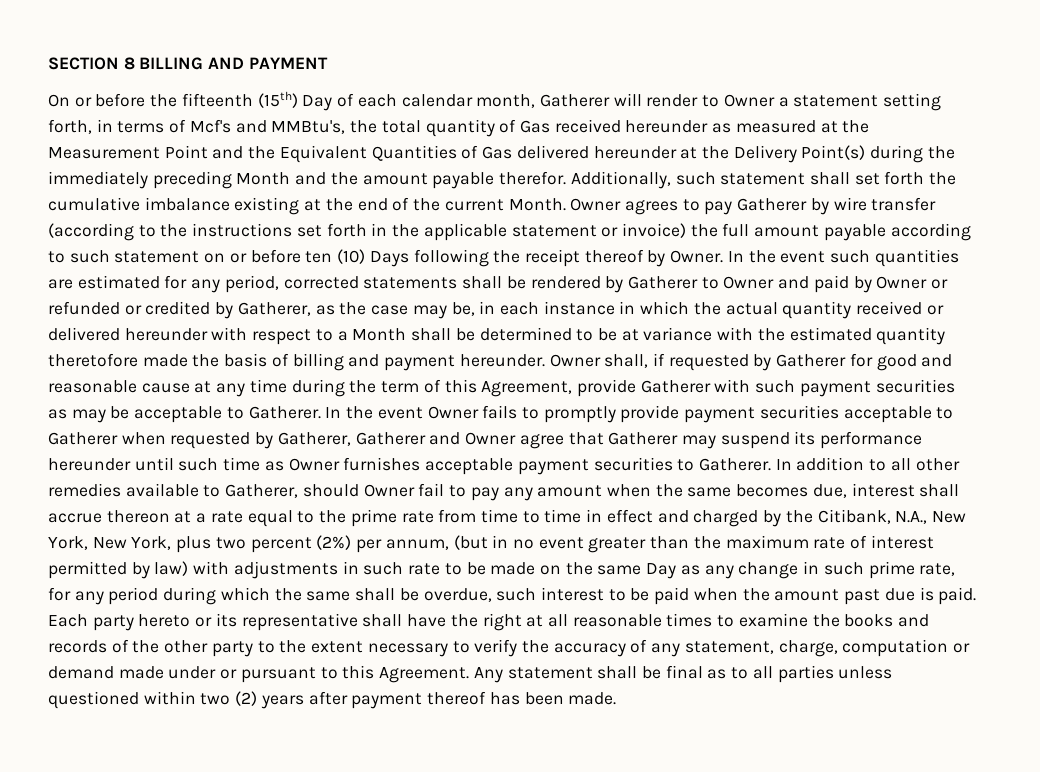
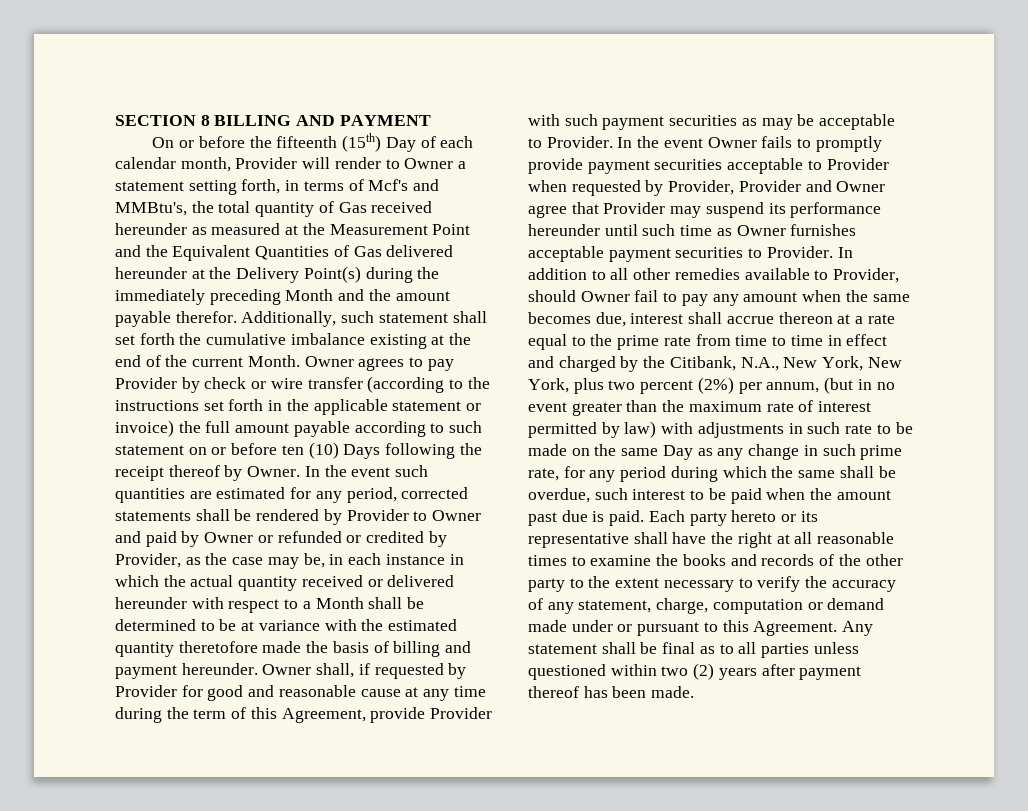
[539,94,610,107] Gatherer -> [235,157,298,169] Provider
[737,198,829,215] Gatherer by -> [115,377,267,393] Provider by check or
[627,276,698,289] Gatherer -> [346,509,409,521] Provider
[237,302,311,316] Gatherer, -> [115,553,181,568] Provider,
[776,354,847,367] Gatherer -> [115,685,177,697] Provider
[640,380,711,393] Gatherer -> [430,707,493,719] Provider
[248,406,321,419] Gatherer. -> [546,136,613,148] Provider.
[48,432,118,445] Gatherer -> [826,158,889,170] Provider
[277,432,426,446] Gatherer, Gatherer -> [668,180,801,195] Provider, Provider
[608,432,679,445] Gatherer -> [603,202,666,214] Provider
[698,458,771,471] Gatherer. -> [766,246,833,258] Provider.
[225,484,299,498] Gatherer, -> [833,268,900,283] Provider,

